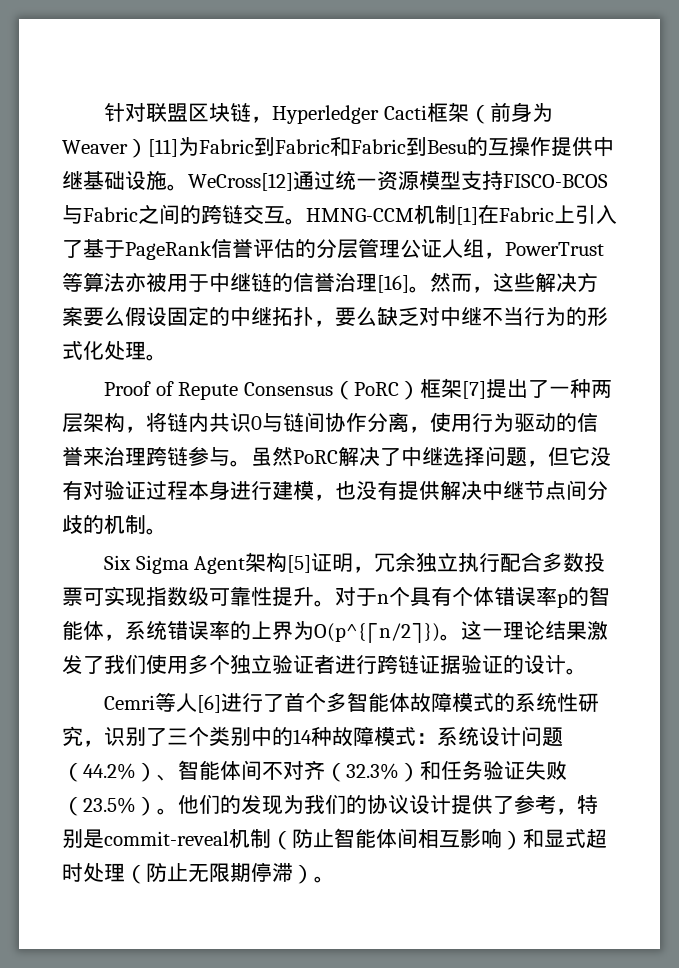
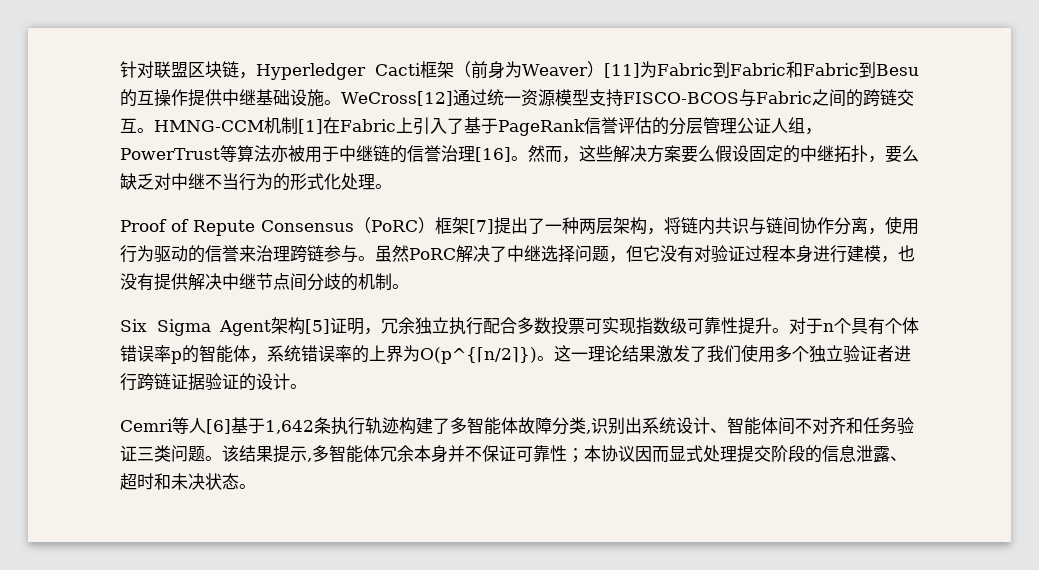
[251,416,262,430] 0 -> (749, 225) none
[221,692,600,712] [62,726,563,747] [62,762,157,782] 进行了首个多智能体故障模式的系统性研究，识别了三个类别中的14种故障模式：系统设计问题（44.2%） -> [231,417,710,435] 基于1,642条执行轨迹构建了多智能体故障分类,识别出系统设计
[325,762,420,782] （32.3%） -> (846, 425) none
[525,761,567,781] [62,794,598,816] [62,828,607,850] [62,862,314,884] 失败（23.5%）。他们的发现为我们的协议设计提供了参考，特别是commit-reveal机制（防止智能体间相互影响）和显式超时处理（防止无限期停滞） -> [137,445,907,463] [120,473,239,490] 三类问题。该结果提示,多智能体冗余本身并不保证可靠性；本协议因而显式处理提交阶段的信息泄露、超时和未决状态

